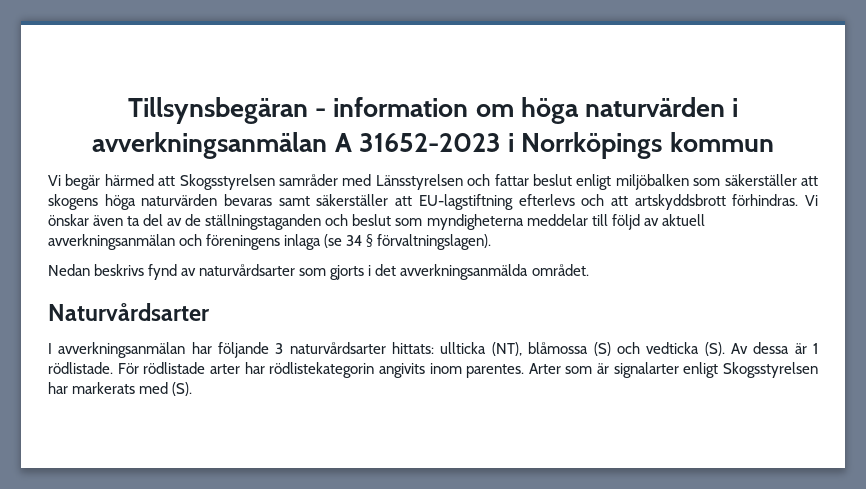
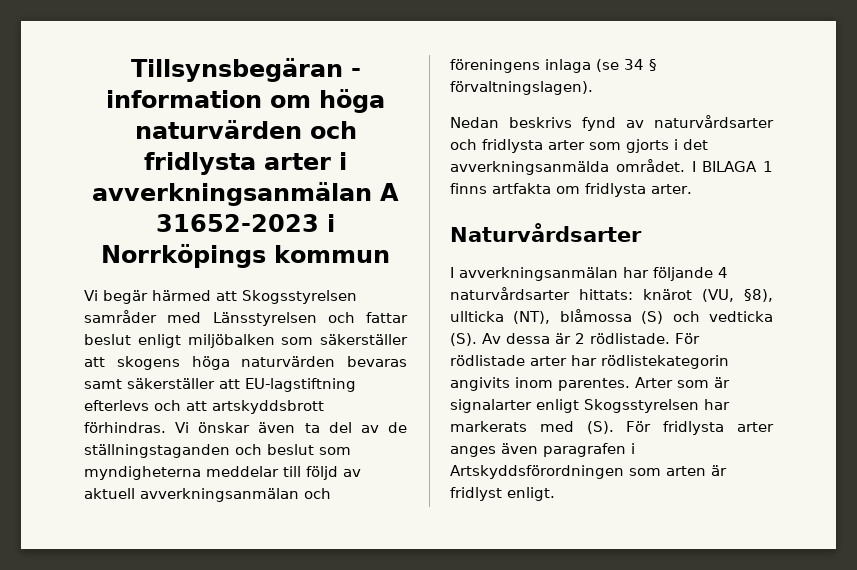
(726, 107) none -> [309,121,357,139] [144,152,331,175] och fridlysta arter
(296, 270) none -> [450,139,585,153] och fridlysta arter
(589, 270) none -> [691,161,773,172] [450,183,692,197] I BILAGA 1 finns artfakta om fridlysta arter.
[275,343,284,354] 3 -> [718,267,728,278] 4
(435, 348) none -> [643,289,773,302] knärot (VU, §8),
[813,343,819,354] 1 -> [574,333,585,344] 2
(193, 389) none -> [626,421,774,435] [450,443,635,457] [450,465,727,479] [450,487,555,501] För fridlysta arter anges även paragrafen i Artskyddsförordningen som arten är fridlyst enligt.

